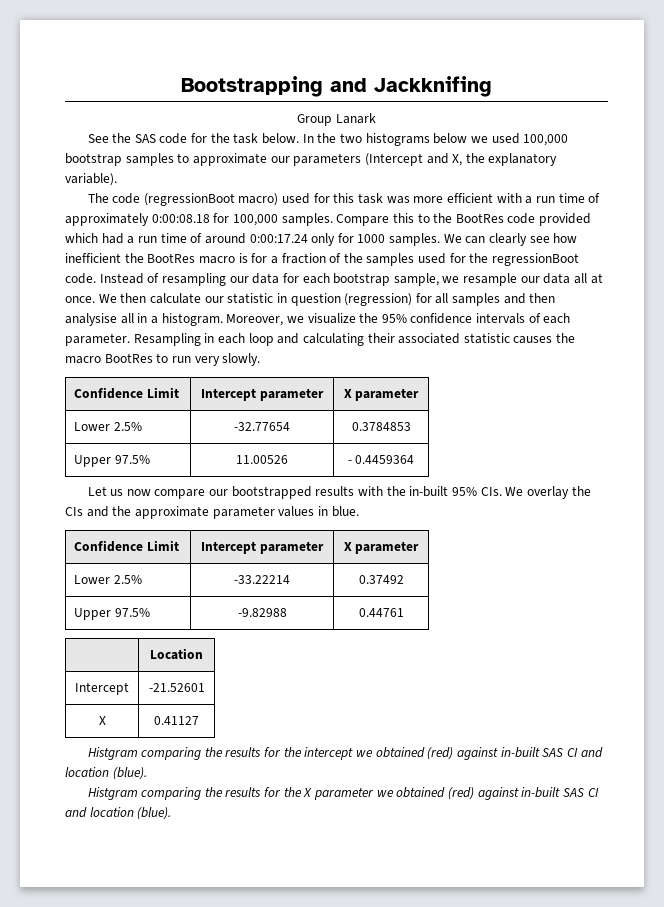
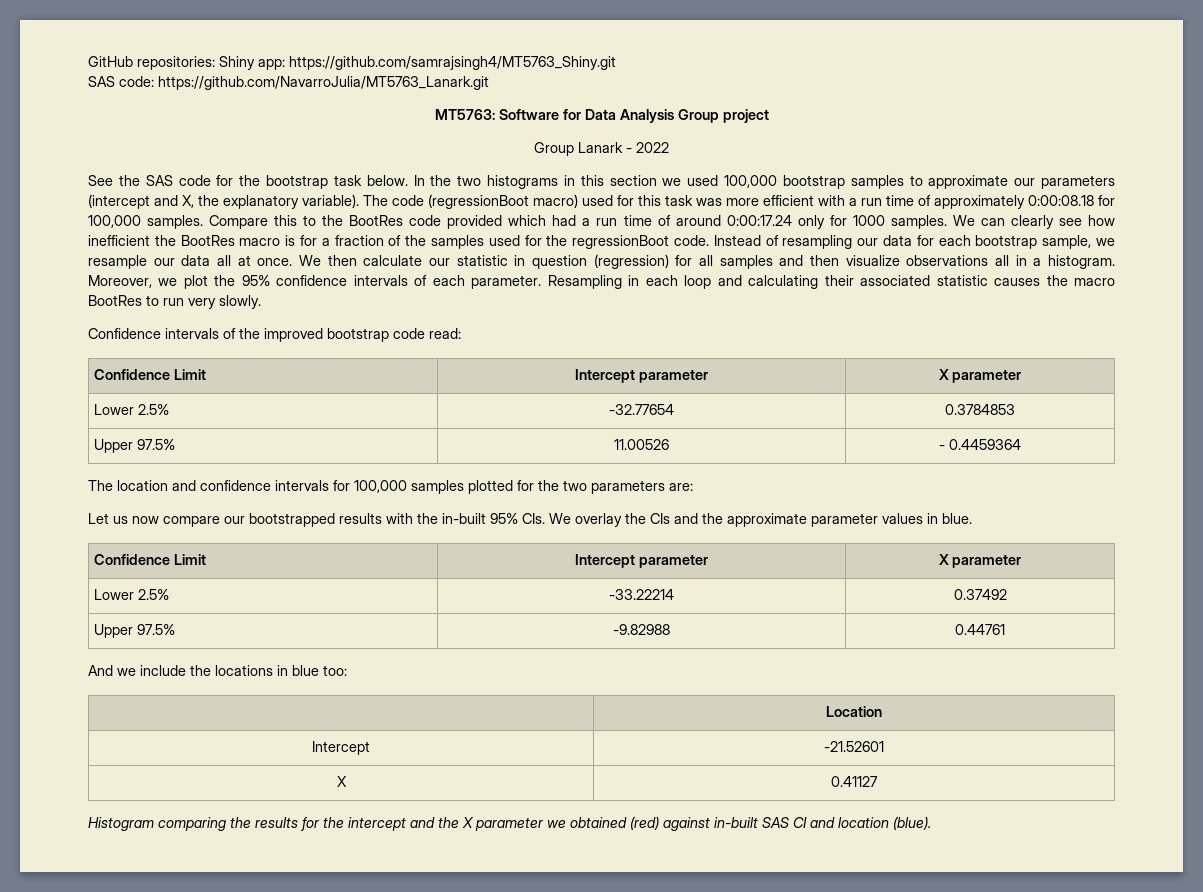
[181,76,492,97] Bootstrapping and Jackknifing -> [88,56,616,70] [88,76,489,90] [434,109,769,123] GitHub repositories: Shiny app: https://github.com/samrajsingh4/MT5763_Shiny.git // SAS code: https://github.com/NavarroJulia/MT5763_Lanark.git // MT5763: Software for Data Analysis Group project
(376, 118) none -> [626,142,669,153] - 2022
(230, 138) none -> [266,175,328,189] bootstrap
[433,133,468,144] below -> [563,175,657,186] in this section
[364,153,423,166] (Intercept -> [88,194,150,209] (intercept
(117, 179) // -> (359, 201) none
[65,313,117,326] analysise -> [845,255,989,266] visualize observations
[307,313,356,324] visualize -> [183,275,208,289] plot
(261, 359) none -> [88,328,461,342] // Confidence intervals of the improved bootstrap code read:
(415, 459) none -> [88,480,693,494] // The location and confidence intervals for 100,000 samples plotted for the two parameters are:
(404, 612) none -> [88,665,347,676] // And we include the locations in blue too:
[87,747,138,760] Histgram -> [88,817,154,831] Histogram
[356,747,603,760] [65,767,147,780] [87,787,282,800] we obtained (red) against in-built SAS CI and location (blue). // Histgram comparing the results for -> [410,817,435,828] and

